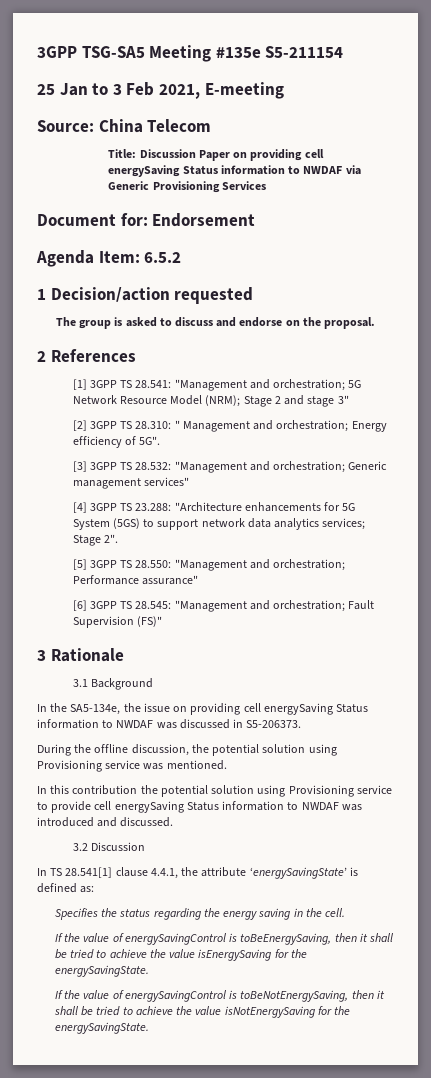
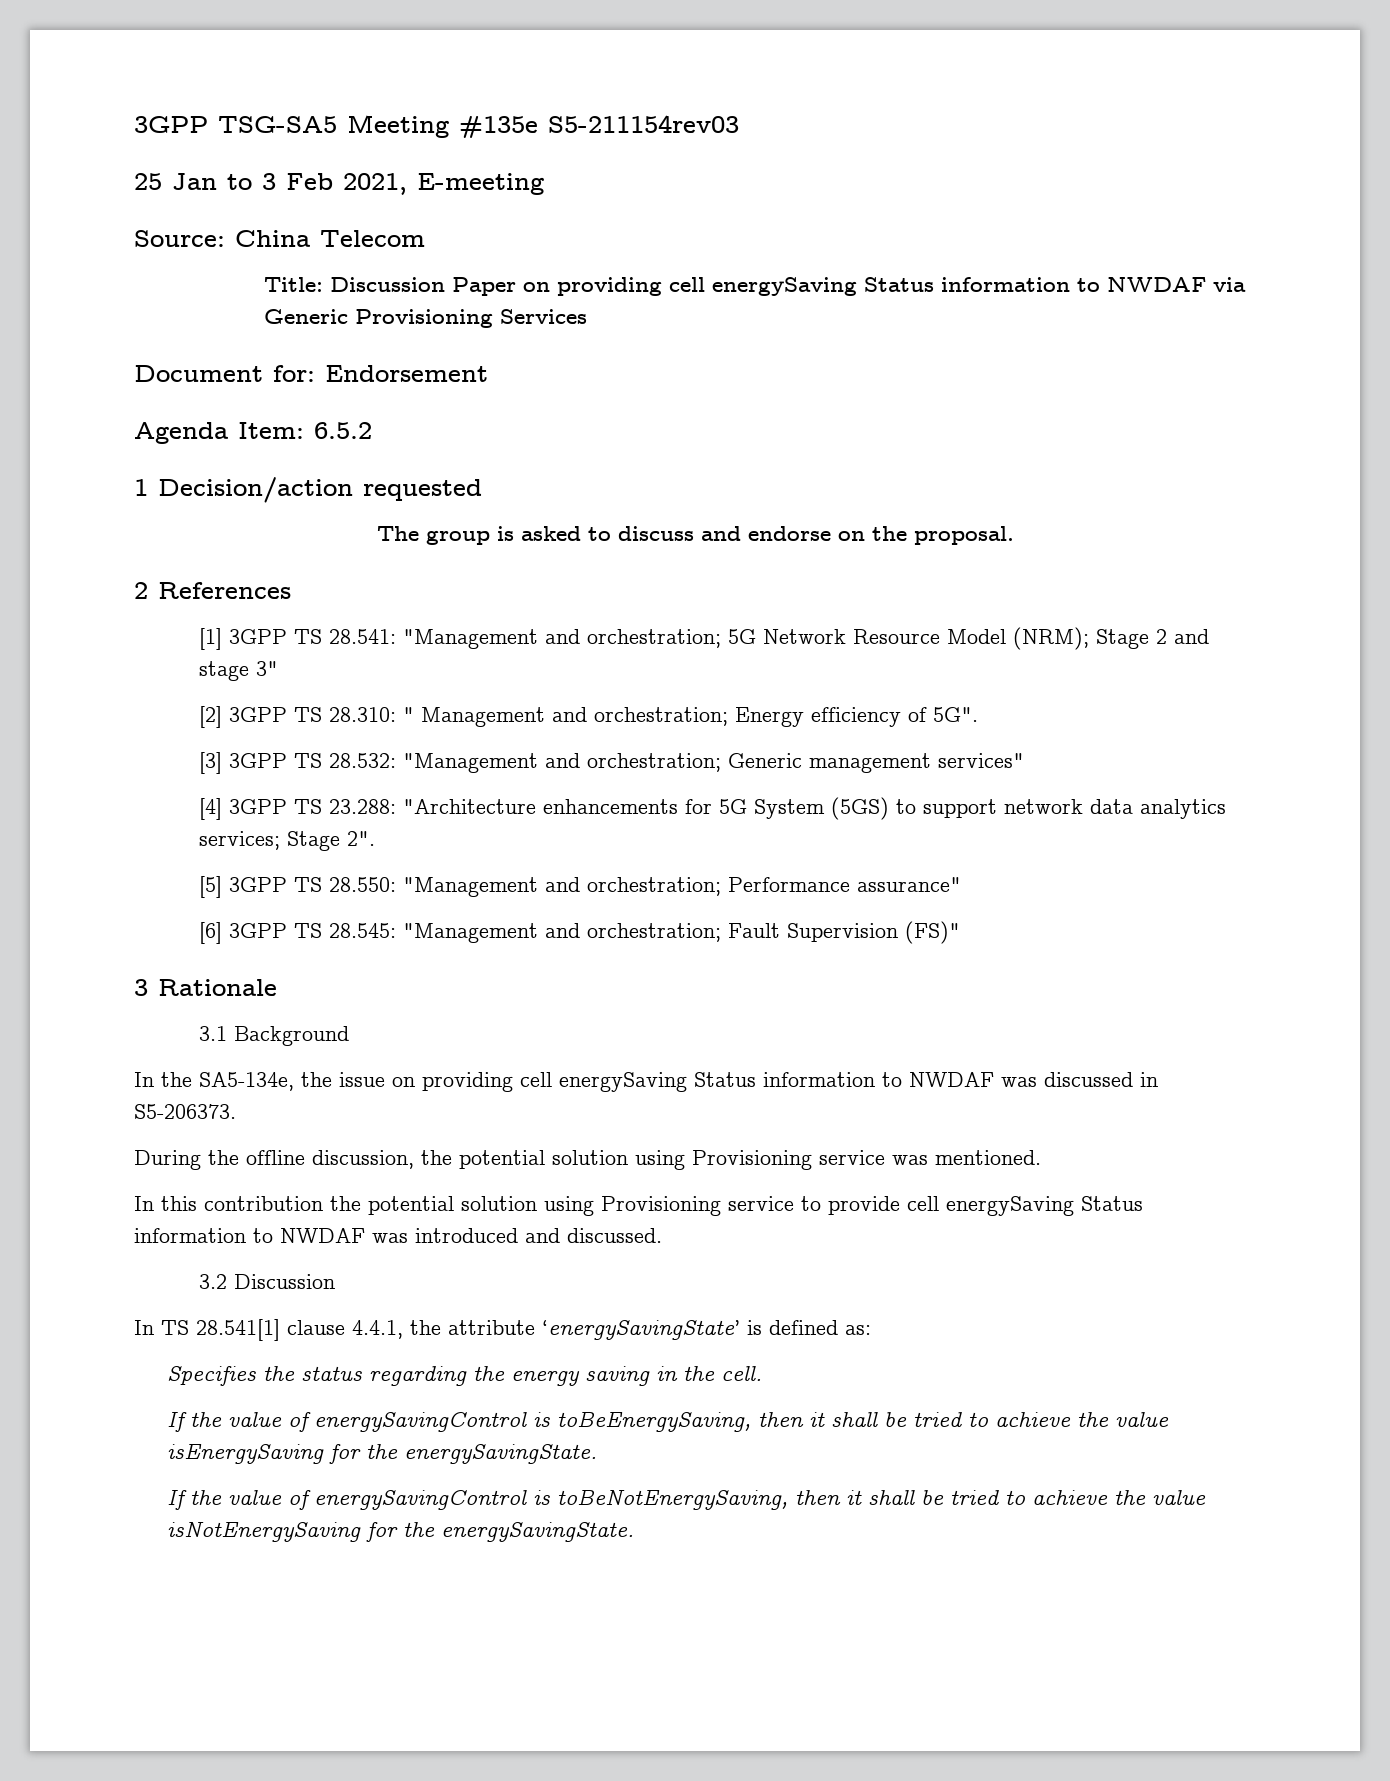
[265,46,344,58] S5-211154 -> [548,115,739,133] S5-211154rev03

